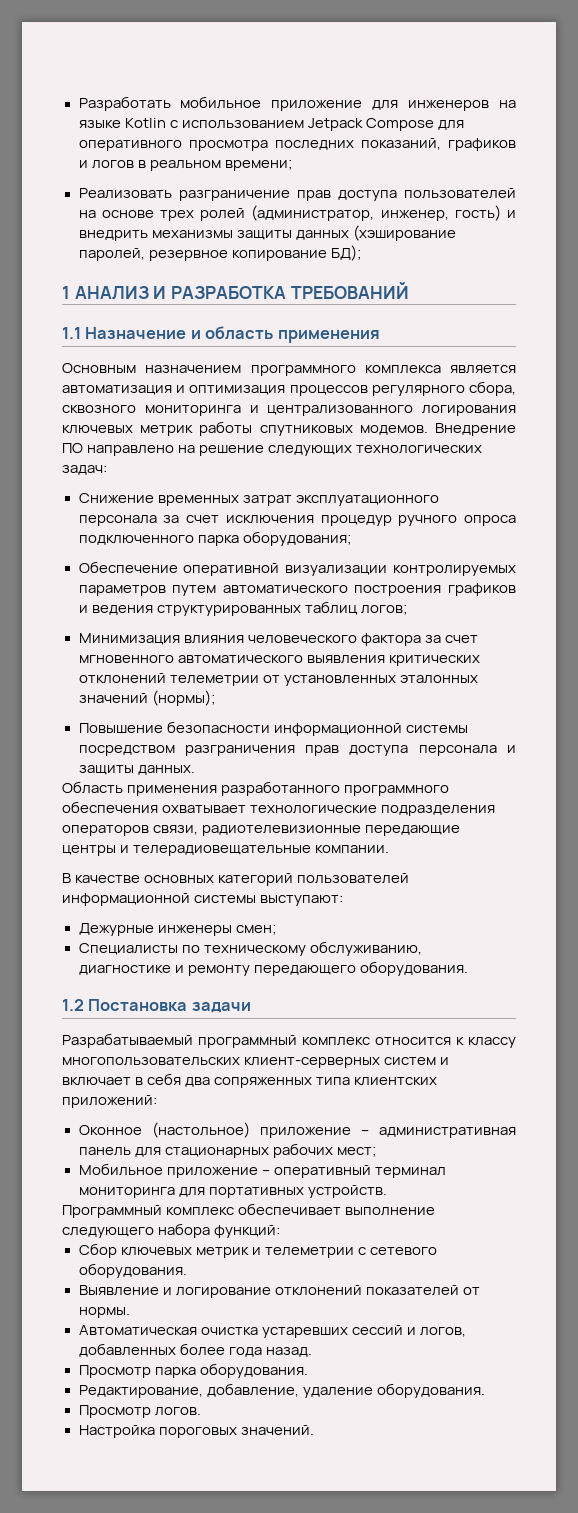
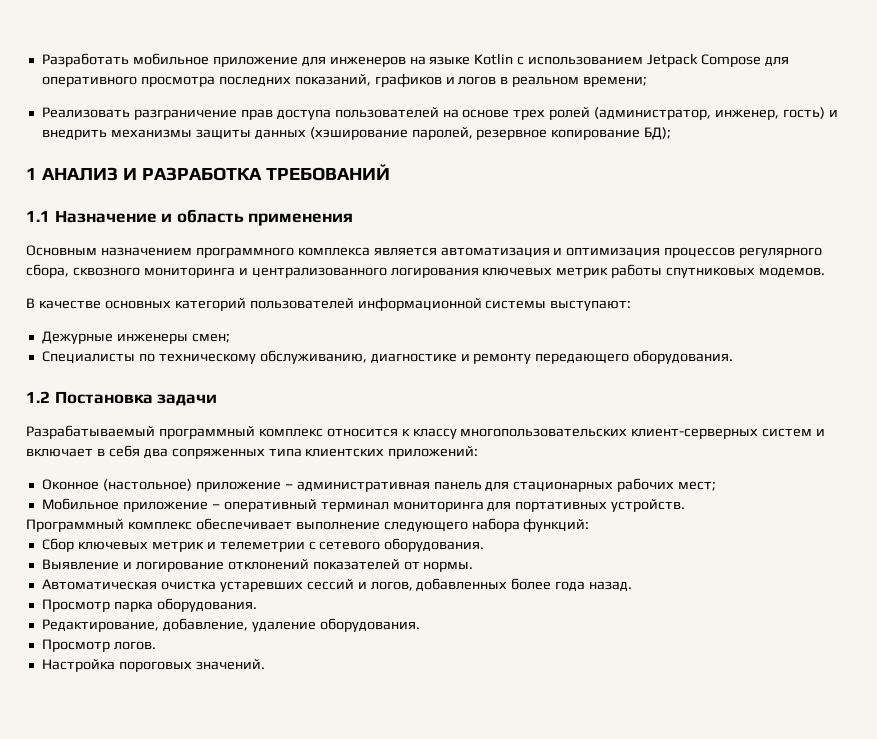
[434,423,516,436] [62,443,483,456] [62,465,107,475] [78,493,439,506] [78,515,516,526] [78,531,352,546] [78,561,516,576] [78,583,516,596] [78,601,408,616] [78,633,478,646] [78,655,480,666] [78,673,478,686] [78,690,216,706] [78,721,468,736] [78,745,516,756] [78,765,195,775] [62,781,450,796] [62,801,496,816] [62,825,461,836] [62,845,390,856] Внедрение ПО направлено на решение следующих технологических задач: // Снижение временных затрат эксплуатационного персонала за счет исключения процедур ручного опроса подключенного парка оборудования; // Обеспечение оперативной визуализации контролируемых параметров путем автоматического построения графиков и ведения структурированных таблиц логов; // Минимизация влияния человеческого фактора за счет мгновенного автоматического выявления критических отклонений телеметрии от установленных эталонных значений (нормы); // Повышение безопасности информационной системы посредством разграничения прав доступа персонала и защиты данных. // Область применения разработанного программного обеспечения охватывает технологические подразделения операторов связи, радиотелевизионные передающие центры и телерадиовещательные компании. -> (826, 272) none

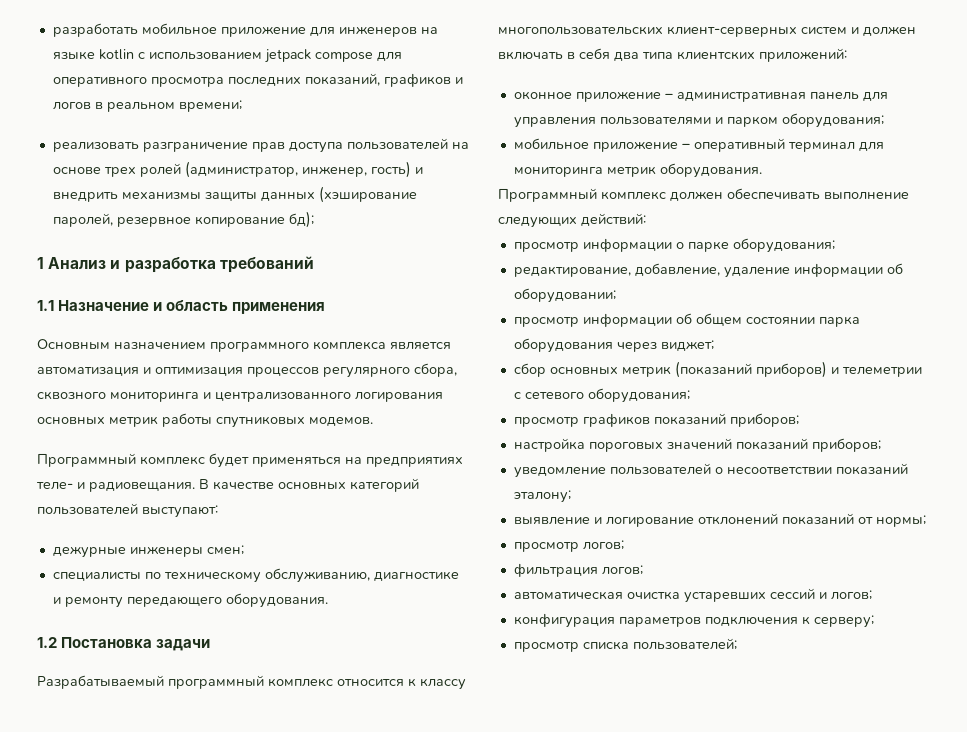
[41,53,129,67] Разработать -> [52,23,138,37] разработать
[474,53,514,65] Kotlin -> [98,49,134,60] kotlin
[647,53,762,68] Jetpack Compose -> [264,49,373,63] jetpack compose
[41,107,130,118] Реализовать -> [52,142,139,152] реализовать
[644,127,672,140] БД); -> [288,211,314,228] бд);
[41,164,390,181] АНАЛИЗ И РАЗРАБОТКА ТРЕБОВАНИЙ -> [48,256,314,273] Анализ и разработка требований
[482,267,553,276] ключевых -> [37,417,105,424] основных
(826, 272) none -> [37,453,463,468] [36,482,195,492] Программный комплекс будет применяться на предприятиях теле- и радиовещания.
[357,297,547,311] информационной системы -> (138, 509) none
[41,331,113,344] Дежурные -> [52,546,126,558] дежурные
[41,351,135,363] Специалисты -> [52,572,141,581] специалисты
[26,448,93,457] включает -> [863,26,916,36] [498,51,563,60] должен включать
[171,448,265,459] сопряженных -> (639, 56) none
[41,479,192,491] Оконное (настольное) -> [513,91,572,100] оконное
[513,478,717,492] [41,498,686,512] [26,518,590,532] [41,538,485,552] [41,559,474,572] [41,578,633,592] [41,598,257,612] [41,618,420,632] [41,639,156,652] [41,659,265,672] стационарных рабочих мест; // Мобильное приложение – оперативный терминал мониторинга для портативных устройств. // Программный комплекс обеспечивает выполнение следующего набора функций: // Сбор ключевых метрик и телеметрии с сетевого оборудования. // Выявление и логирование отклонений показателей от нормы. // Автоматическая очистка устаревших сессий и логов, добавленных более года назад. // Просмотр парка оборудования. // Редактирование, добавление, удаление оборудования. // Просмотр логов. // Настройка пороговых значений. -> [513,113,884,128] [513,138,884,152] [513,163,762,178] [498,188,909,202] [498,213,646,228] [513,238,835,253] [513,263,903,278] [513,288,616,303] [513,313,860,327] [513,338,714,353] [513,361,922,378] [513,388,690,403] [513,413,799,427] [513,438,881,452] [513,463,908,478] [513,490,571,503] [513,513,926,527] [513,540,624,552] [513,563,643,577] [513,588,872,603] [513,613,874,628] [513,638,737,652] управления пользователями и парком оборудования; // мобильное приложение – оперативный терминал для мониторинга метрик оборудования. // Программный комплекс должен обеспечивать выполнение следующих действий: // просмотр информации о парке оборудования; // редактирование, добавление, удаление информации об оборудовании; // просмотр информации об общем состоянии парка оборудования через виджет; // сбор основных метрик (показаний приборов) и телеметрии с сетевого оборудования; // просмотр графиков показаний приборов; // настройка пороговых значений показаний приборов; // уведомление пользователей о несоответствии показаний эталону; // выявление и логирование отклонений показаний от нормы; // просмотр логов; // фильтрация логов; // автоматическая очистка устаревших сессий и логов; // конфигурация параметров подключения к серверу; // просмотр списка пользователей;

